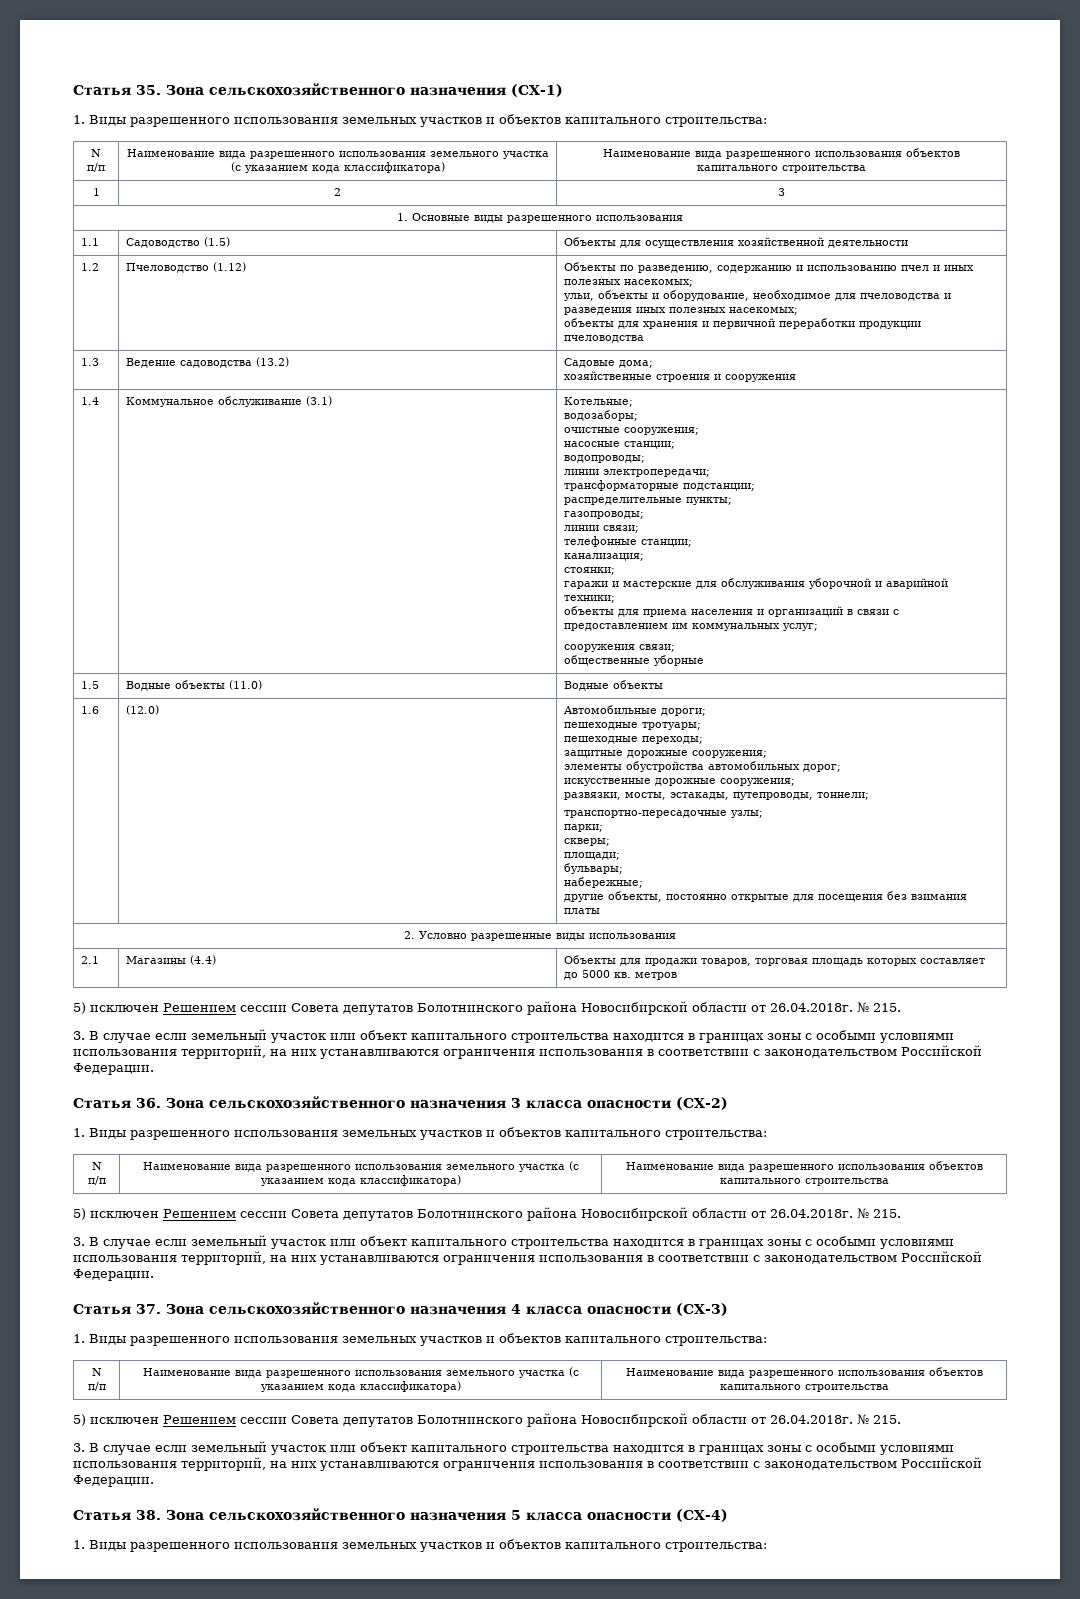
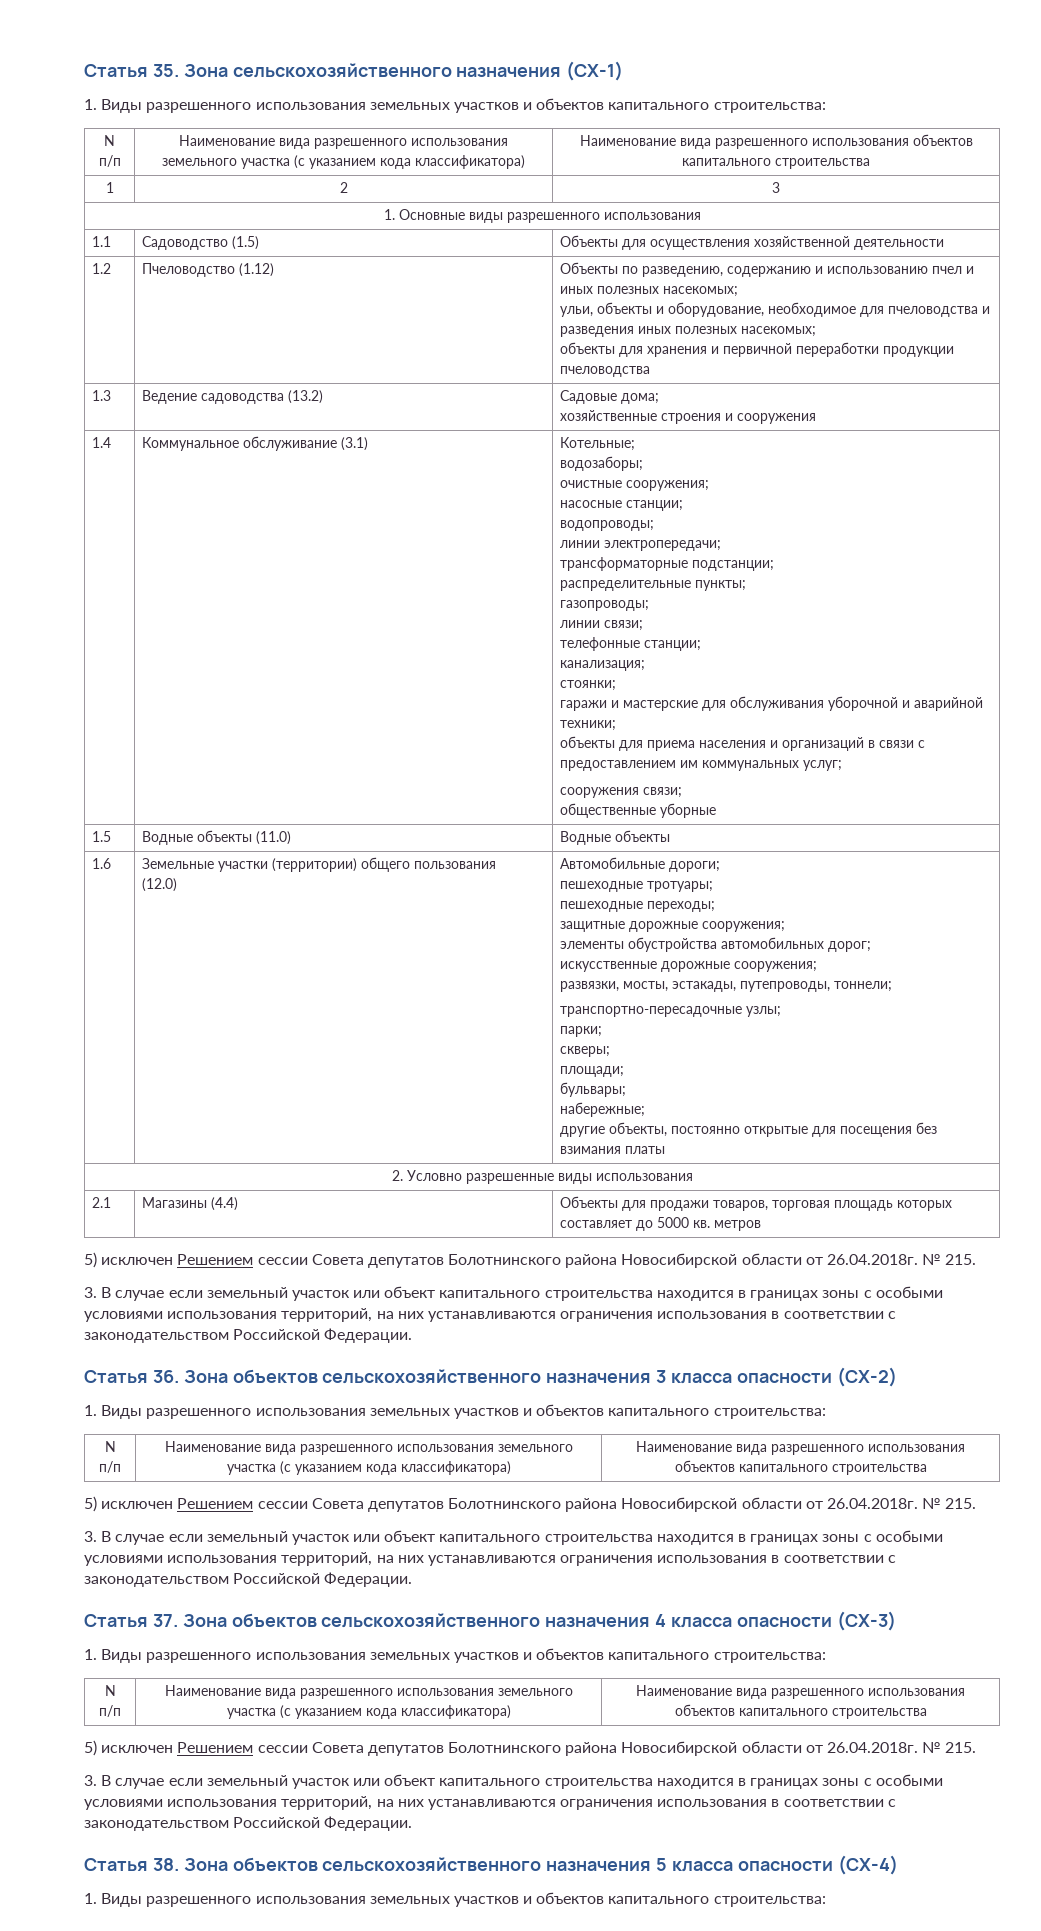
(100, 710) none -> [142,857,497,872] Земельные участки (территории) общего пользования //
(204, 1103) none -> [232,1369,318,1383] объектов
(204, 1309) none -> [231,1613,317,1627] объектов
(204, 1515) none -> [232,1857,318,1871] объектов

